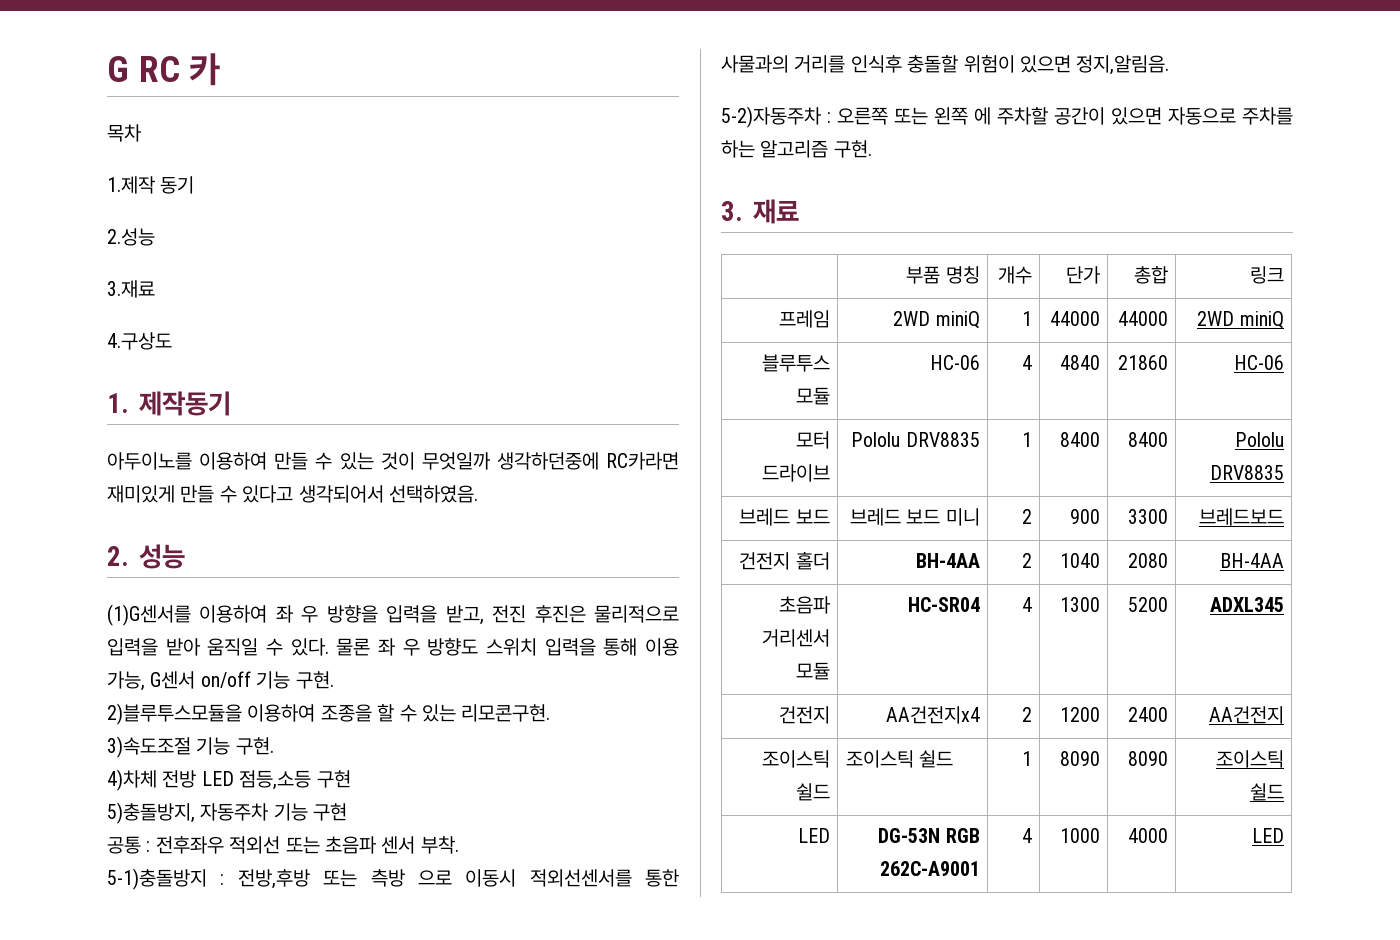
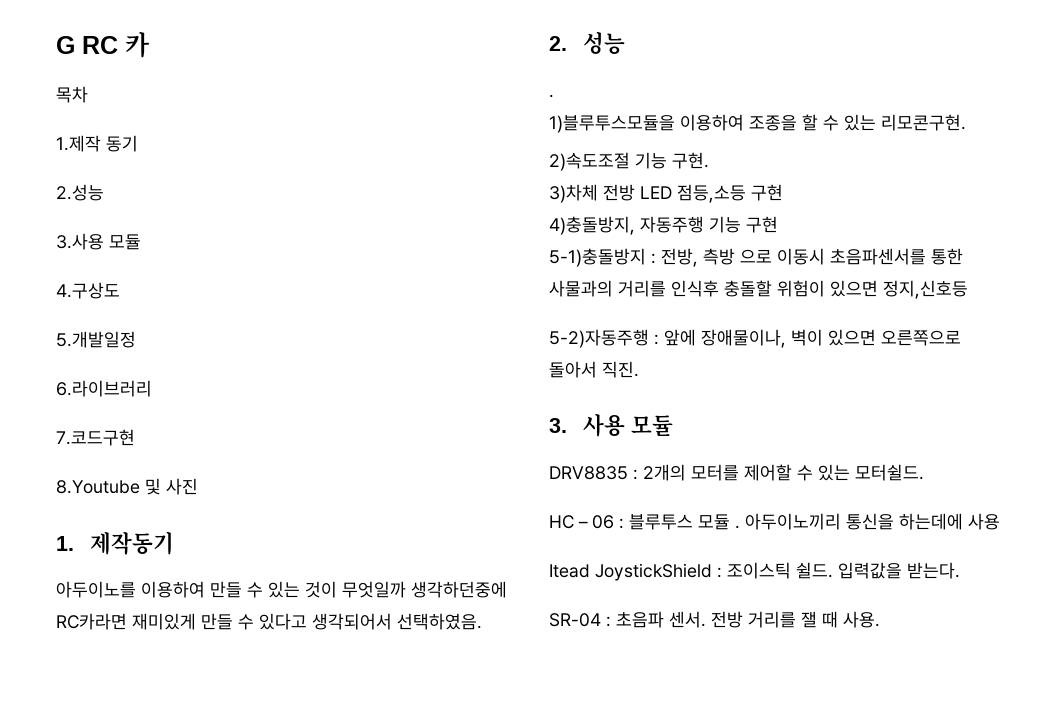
[107,280,155,298] 3.재료 -> [56,233,141,250] 3.사용 모듈
(172, 341) none -> [56,331,136,348] [56,380,152,397] [56,429,135,446] [56,478,198,495] // 5.개발일정 // 6.라이브러리 // 7.코드구현 // 8.Youtube 및 사진
[107,604,680,626] [107,638,680,656] [107,671,334,691] [107,703,242,725] (1)G센서를 이용하여 좌 우 방향을 입력을 받고, 전진 후진은 물리적으로 입력을 받아 움직일 수 있다. 물론 좌 우 방향도 스위치 입력을 통해 이용 가능, G센서 on/off 기능 구현. // 2)블루투스모듈을 -> [549,94,554,98] [549,115,675,133] . // 1)블루투스모듈을
[107,736,274,758] [107,769,157,791] 3)속도조절 기능 구현. // 4)차체 -> [549,152,709,171] [549,184,598,203] 2)속도조절 기능 구현. // 3)차체
[107,802,270,824] 5)충돌방지, 자동주차 -> [549,216,704,235] 4)충돌방지, 자동주행
[107,836,459,854] // 공통 : 전후좌우 적외선 또는 초음파 센서 부착. -> (778, 224) none
[237,869,358,889] 전방,후방 또는 -> [661,248,698,267] 전방,
[529,869,632,887] 적외선센서를 -> [830,248,926,265] 초음파센서를
[1076,55,1170,75] [721,106,1293,128] [721,140,872,158] [721,199,799,224] [906,266,980,284] [997,266,1032,284] [1065,266,1100,284] [1133,266,1168,284] [1249,266,1284,284] [778,310,830,328] [893,311,980,329] [1021,311,1032,326] [1049,311,1100,326] [1117,311,1168,326] [1197,311,1284,329] [761,354,830,372] [795,387,830,405] [929,355,980,370] [1021,355,1032,370] [1059,355,1100,370] [1117,355,1168,370] [1233,355,1284,370] [795,431,830,449] [761,464,830,482] [851,432,980,447] [1021,432,1032,447] [1059,432,1100,447] [1127,432,1168,447] [1234,432,1284,447] [1209,465,1284,480] [739,508,830,526] [849,508,980,526] [1021,509,1032,524] [1069,509,1100,524] [1127,509,1168,524] [1198,508,1284,526] [739,551,830,570] [915,553,980,568] [1021,553,1032,568] [1059,553,1100,568] [1127,553,1168,568] [1219,553,1284,568] [778,596,831,614] [761,629,830,647] [795,662,830,680] [907,597,980,612] [1021,597,1032,612] [1059,597,1100,612] [1127,597,1168,612] [1209,597,1284,612] [778,706,830,724] [885,706,980,724] [1021,707,1032,722] [1059,707,1100,722] [1127,707,1168,722] [1208,706,1284,724] [761,750,830,768] [795,783,830,801] [845,750,953,768] [1021,751,1032,766] [1059,751,1100,766] [1127,751,1168,766] [1215,750,1284,768] [1249,783,1284,801] [797,828,830,843] [878,828,980,843] [879,861,980,876] [1021,828,1032,843] [1059,828,1100,843] [1127,828,1168,843] [1251,828,1284,843] 정지,알림음. // 5-2)자동주차 : 오른쪽 또는 왼쪽 에 주차할 공간이 있으면 자동으로 주차를 하는 알고리즘 구현. // 3. 재료 // | 부품 명칭 | 개수 | 단가 | 총합 | 링크 // 프레임 | 2WD miniQ | 1 | 44000 | 44000 | 2WD miniQ // 블루투스 모듈 | HC-06 | 4 | 4840 | 21860 | HC-06 // 모터 드라이브 | Pololu DRV8835 | 1 | 8400 | 8400 | Pololu DRV8835 // 브레드 보드 | 브레드 보드 미니 | 2 | 900 | 3300 | 브레드보드 // 건전지 홀더 | BH-4AA | 2 | 1040 | 2080 | BH-4AA // 초음파 거리센서 모듈 | HC-SR04 | 4 | 1300 | 5200 | ADXL345 // 건전지 | AA건전지x4 | 2 | 1200 | 2400 | AA건전지 // 조이스틱 쉴드 | 조이스틱 쉴드 | 1 | 8090 | 8090 | 조이스틱 쉴드 // LED | DG-53N RGB 262C-A9001 | 4 | 1000 | 4000 | LED -> [883,280,968,299] [549,329,961,348] [549,361,639,378] [549,414,673,437] [549,464,924,481] [549,513,1000,530] [549,562,960,581] [549,611,880,628] 정지,신호등 // 5-2)자동주행 : 앞에 장애물이나, 벽이 있으면 오른쪽으로 돌아서 직진. // 3. 사용 모듈 // DRV8835 : 2개의 모터를 제어할 수 있는 모터쉴드. // HC – 06 : 블루투스 모듈 . 아두이노끼리 통신을 하는데에 사용 // Itead JoystickShield : 조이스틱 쉴드. 입력값을 받는다. // SR-04 : 초음파 센서. 전방 거리를 잴 때 사용.

